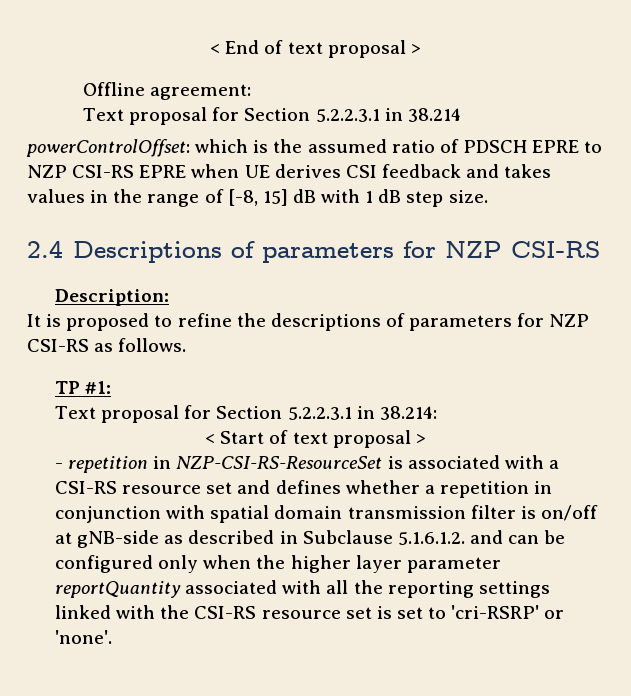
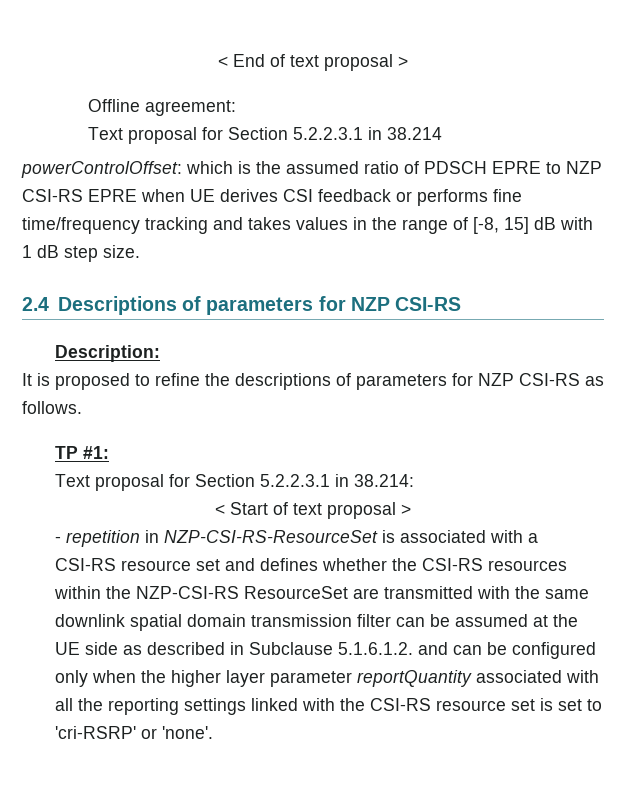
(461, 171) none -> [396,189,522,206] [22,217,208,234] or performs fine time/frequency tracking
[424,481,553,498] [55,505,598,523] [55,530,160,548] a repetition in conjunction with spatial domain transmission filter is on/off at gNB-side -> [392,558,568,571] [54,586,590,599] [55,614,579,631] [55,642,119,655] the CSI-RS resources within the NZP-CSI-RS ResourceSet are transmitted with the same downlink spatial domain transmission filter can be assumed at the UE side

